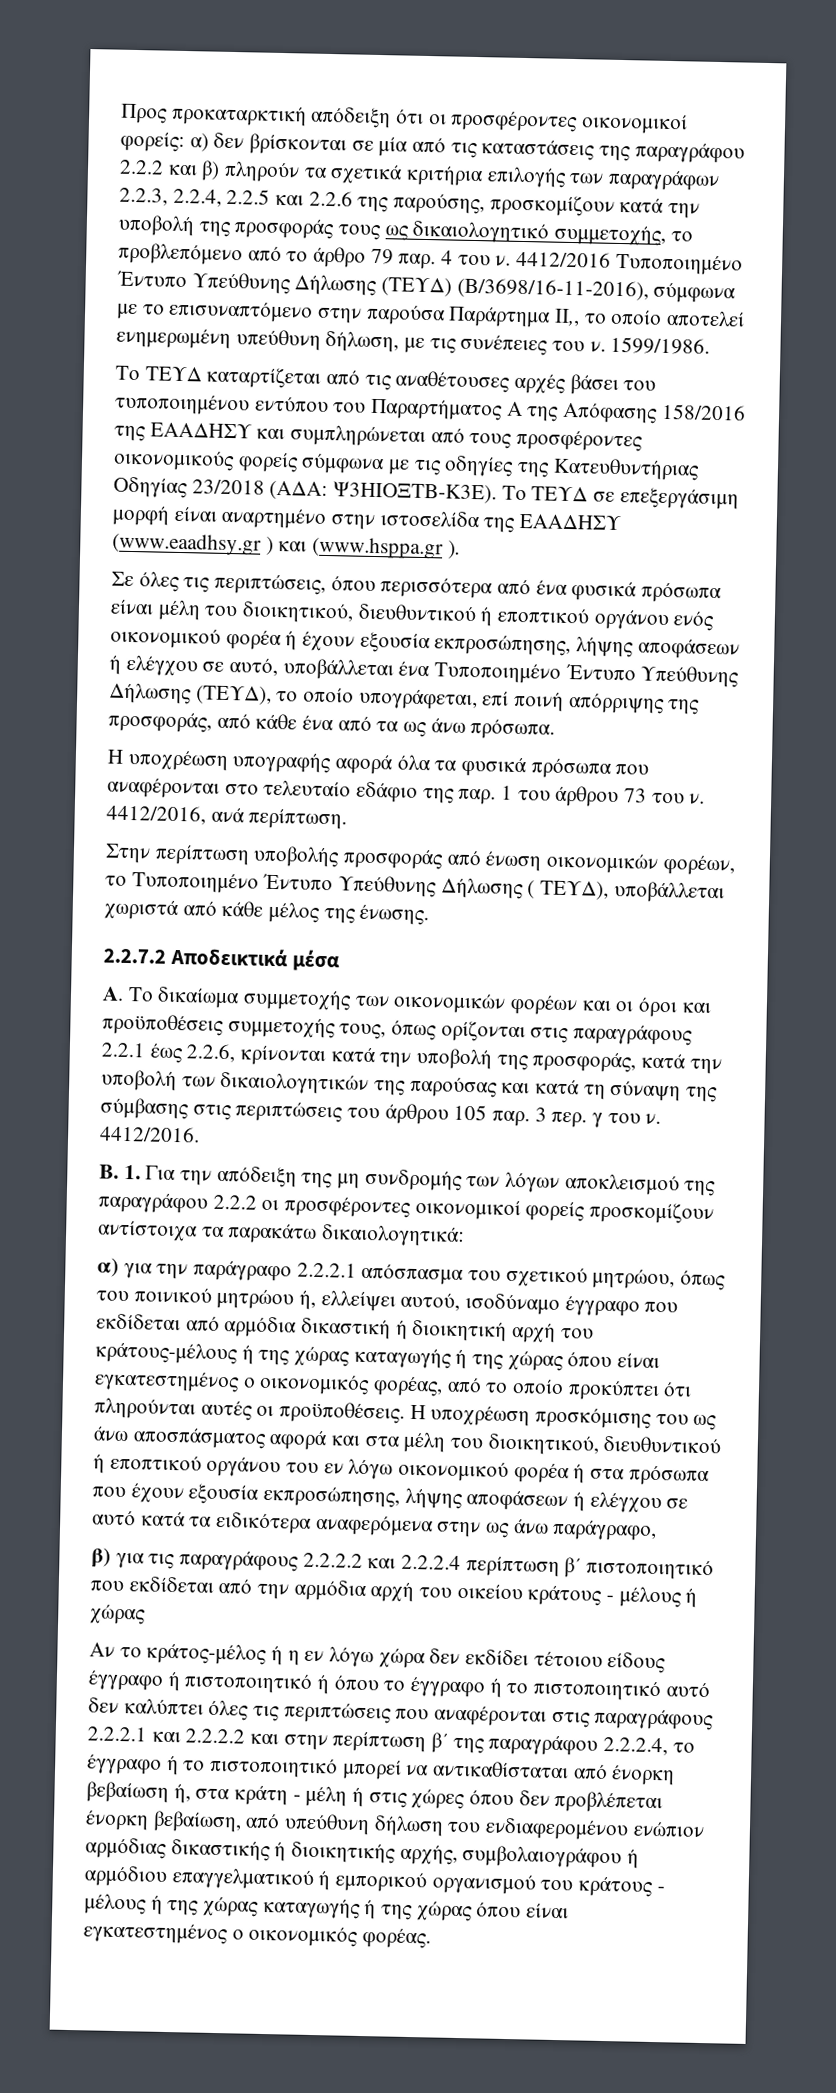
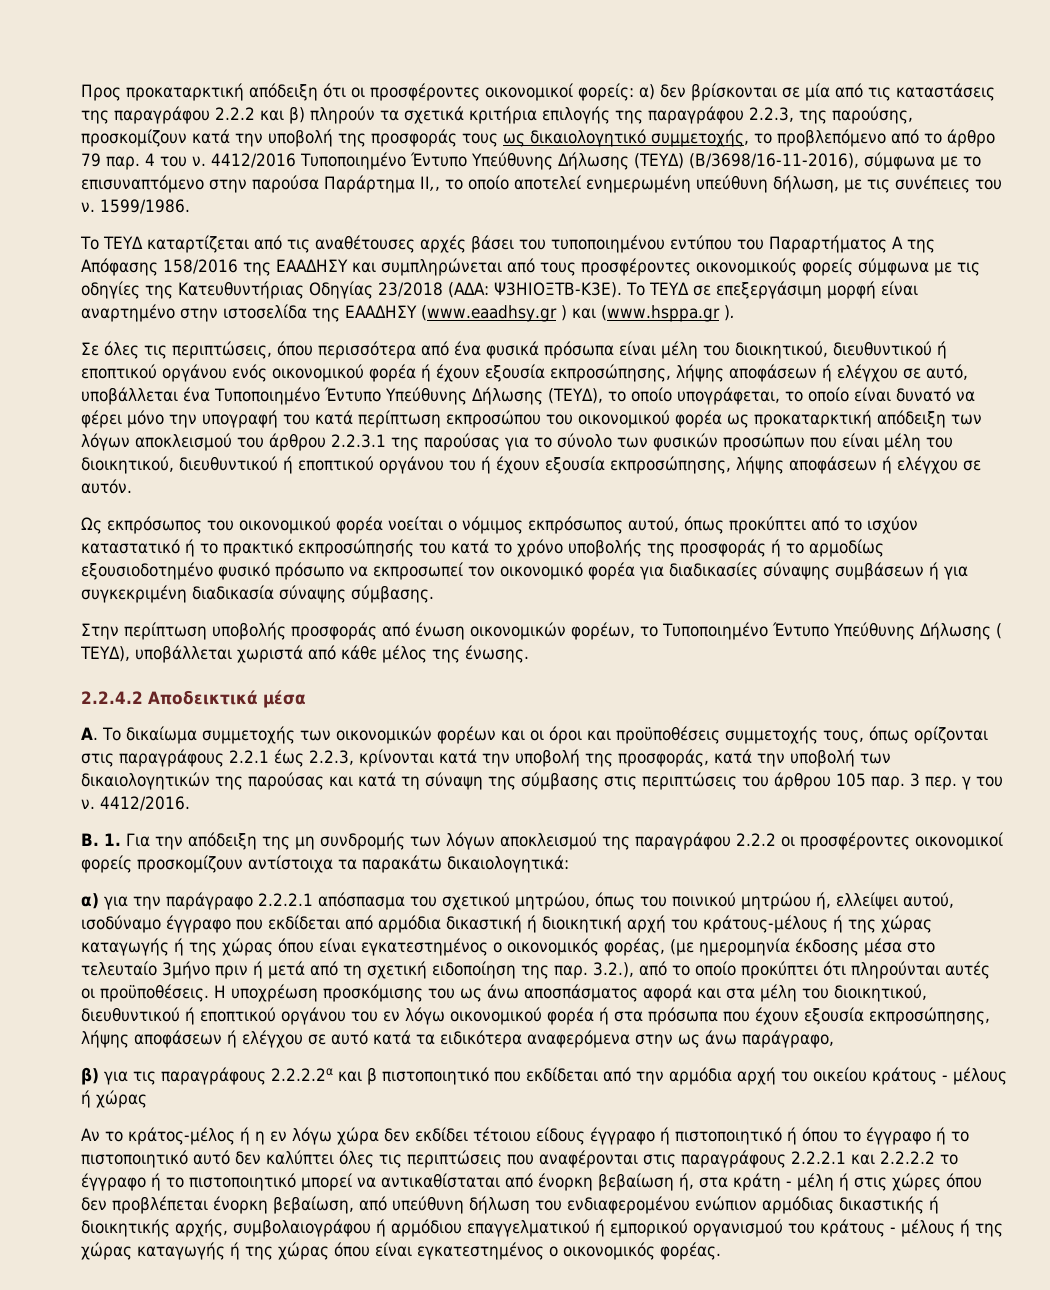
[569,169,721,192] [119,187,353,207] των παραγράφων 2.2.3, 2.2.4, 2.2.5 και 2.2.6 -> [615,106,794,124] της παραγράφου 2.2.3,
[482,691,701,715] [108,711,556,740] [107,749,650,779] [107,777,706,808] [106,804,348,830] επί ποινή απόρριψης της προσφοράς, από κάθε ένα από τα ως άνω πρόσωπα. // Η υποχρέωση υπογραφής αφορά όλα τα φυσικά πρόσωπα που αναφέρονται στο τελευταίο εδάφιο της παρ. 1 του άρθρου 73 του ν. 4412/2016, ανά περίπτωση. -> [785,387,975,402] [81,410,982,428] [81,433,953,451] [81,456,981,474] [81,479,132,494] [81,516,918,534] [81,539,884,557] [81,562,968,580] [81,585,434,603] το οποίο είναι δυνατό να φέρει μόνο την υπογραφή του κατά περίπτωση εκπροσώπου του οικονομικού φορέα ως προκαταρκτική απόδειξη των λόγων αποκλεισμού του άρθρου 2.2.3.1 της παρούσας για το σύνολο των φυσικών προσώπων που είναι μέλη του διοικητικού, διευθυντικού ή εποπτικού οργάνου του ή έχουν εξουσία εκπροσώπησης, λήψης αποφάσεων ή ελέγχου σε αυτόν. // Ως εκπρόσωπος του οικονομικού φορέα νοείται ο νόμιμος εκπρόσωπος αυτού, όπως προκύπτει από το ισχύον καταστατικό ή το πρακτικό εκπροσώπησής του κατά το χρόνο υποβολής της προσφοράς ή το αρμοδίως εξουσιοδοτημένο φυσικό πρόσωπο να εκπροσωπεί τον οικονομικό φορέα για διαδικασίες σύναψης συμβάσεων ή για συγκεκριμένη διαδικασία σύναψης σύμβασης.
[103,948,166,964] 2.2.7.2 -> [81,691,143,704] 2.2.4.2
[186,1043,237,1063] 2.2.6, -> [309,750,354,765] 2.2.3,
(444, 1386) none -> [670,938,935,956] [81,961,634,979] (με ημερομηνία έκδοσης μέσα στο τελευταίο 3μήνο πριν ή μετά από τη σχετική ειδοποίηση της παρ. 3.2.),
[302,1552,582,1578] 2.2.2.2 και 2.2.2.4 περίπτωση β΄ -> [271,1067,377,1085] 2.2.2.2α και β
[250,1731,669,1756] και στην περίπτωση β΄ της παραγράφου 2.2.2.4, -> (935, 1157) none

